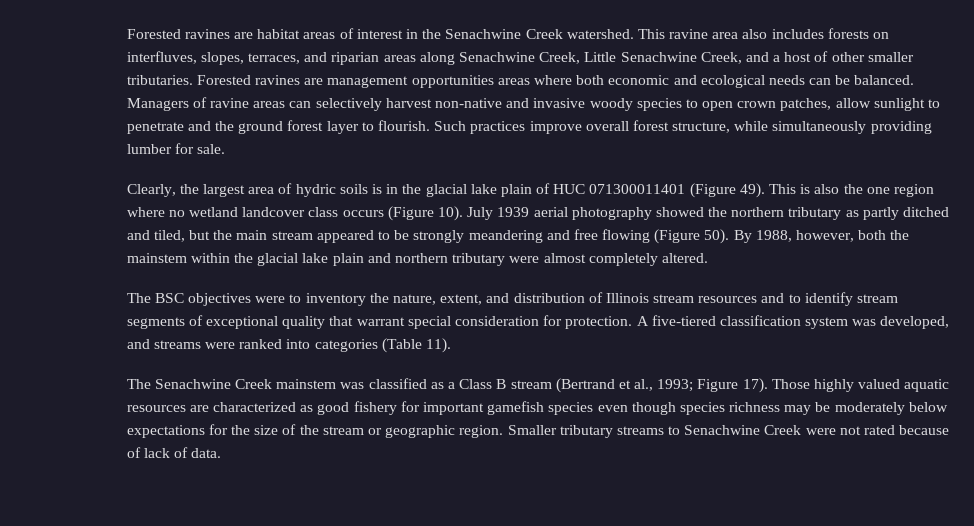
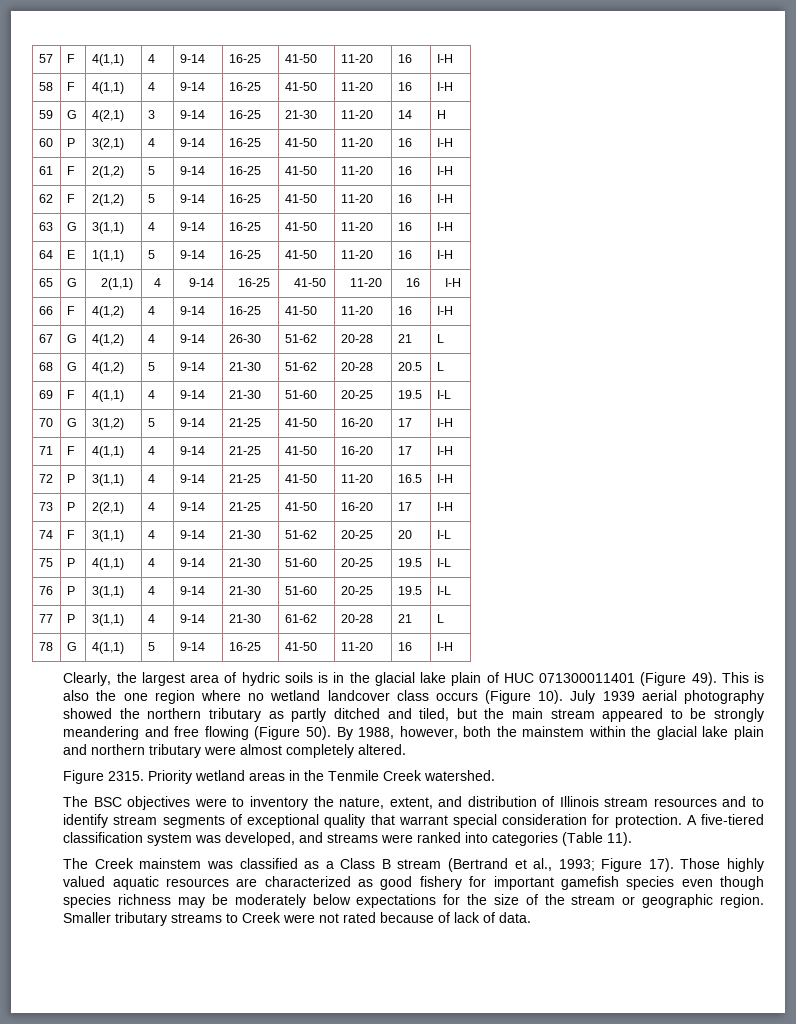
[126,28,889,39] [126,51,914,65] [126,75,915,88] [126,97,940,111] [126,120,932,134] [126,143,226,154] Forested ravines are habitat areas of interest in the Senachwine Creek watershed. This ravine area also includes forests on interfluves, slopes, terraces, and riparian areas along Senachwine Creek, Little Senachwine Creek, and a host of other smaller tributaries. Forested ravines are management opportunities areas where both economic and ecological needs can be balanced. Managers of ravine areas can selectively harvest non-native and invasive woody species to open crown patches, allow sunlight to penetrate and the ground forest layer to flourish. Such practices improve overall forest structure, while simultaneously providing lumber for sale. -> [38,54,53,63] [66,54,75,63] [91,54,124,66] [147,54,155,63] [179,54,205,63] [228,54,261,63] [284,54,317,63] [340,54,373,63] [397,54,412,63] [436,54,453,63] [38,82,53,91] [66,82,75,91] [91,82,124,94] [147,82,155,91] [179,82,205,91] [228,82,261,91] [284,82,317,91] [340,82,373,91] [397,82,412,91] [436,82,453,91] [38,110,53,119] [66,110,77,119] [91,110,124,122] [147,110,155,119] [179,110,205,119] [228,110,261,119] [284,110,317,119] [340,110,373,119] [397,110,412,119] [436,110,446,119] [38,138,53,147] [66,138,75,147] [91,138,124,150] [147,138,155,147] [179,138,205,147] [228,138,261,147] [284,138,317,147] [340,138,373,147] [397,138,412,147] [436,138,453,147] [38,166,53,175] [66,166,75,175] [91,166,124,178] [147,166,155,175] [179,166,205,175] [228,166,261,175] [284,166,317,175] [340,166,373,175] [397,166,412,175] [436,166,453,175] [38,194,53,203] [66,194,75,203] [91,194,124,206] [147,194,155,203] [179,194,205,203] [228,194,261,203] [284,194,317,203] [340,194,373,203] [397,194,412,203] [436,194,453,203] [38,222,53,231] [66,222,77,231] [91,222,124,234] [147,222,155,231] [179,222,205,231] [228,222,261,231] [284,222,317,231] [340,222,373,231] [397,222,412,231] [436,222,453,231] [38,250,53,259] [66,250,75,259] [91,250,124,262] [147,250,155,259] [179,250,205,259] [228,250,261,259] [284,250,317,259] [340,250,373,259] [397,250,412,259] [436,250,453,259] [38,278,53,287] [66,278,77,287] [101,278,134,290] [153,278,161,287] [189,278,215,287] [238,278,271,287] [294,278,327,287] [350,278,383,287] [405,278,420,287] [445,278,462,287] [38,306,53,315] [66,306,75,315] [91,306,124,318] [147,306,155,315] [179,306,205,315] [228,306,261,315] [284,306,317,315] [340,306,373,315] [397,306,412,315] [436,306,453,315] [38,334,53,343] [66,334,77,343] [91,334,124,346] [147,334,155,343] [179,334,205,343] [228,334,261,343] [284,334,317,343] [340,334,373,343] [397,334,412,343] [436,334,444,343] [38,362,53,371] [66,362,77,371] [91,362,124,374] [147,362,155,371] [179,362,205,371] [228,362,261,371] [284,362,317,371] [340,362,373,371] [397,362,422,371] [436,362,444,371] [38,390,53,399] [66,390,75,399] [91,390,124,402] [147,390,155,399] [179,390,205,399] [228,390,261,399] [284,390,317,399] [340,390,373,399] [397,390,422,399] [436,390,451,399] [38,418,53,427] [66,418,77,427] [91,418,124,430] [147,418,155,427] [179,418,205,427] [228,418,261,427] [284,418,317,427] [340,418,373,427] [397,418,412,427] [436,418,453,427] [38,446,53,455] [66,446,75,455] [91,446,124,458] [147,446,155,455] [179,446,205,455] [228,446,261,455] [284,446,317,455] [340,446,373,455] [397,446,412,455] [436,446,453,455] [38,474,53,483] [66,474,75,483] [91,474,124,486] [147,474,155,483] [179,474,205,483] [228,474,261,483] [284,474,317,483] [340,474,373,483] [397,474,422,483] [436,474,453,483] [38,502,53,511] [66,502,75,511] [91,502,124,514] [147,502,155,511] [179,502,205,511] [228,502,261,511] [284,502,317,511] [340,502,373,511] [397,502,412,511] [436,502,453,511] [38,530,53,539] [66,530,75,539] [91,530,124,542] [147,530,155,539] [179,530,205,539] [228,530,261,539] [284,530,317,539] [340,530,373,539] [397,530,412,539] [436,530,451,539] [38,558,53,567] [66,558,75,567] [91,558,124,570] [147,558,155,567] [179,558,205,567] [228,558,261,567] [284,558,317,567] [340,558,373,567] [397,558,422,567] [436,558,451,567] [38,586,53,595] [66,586,75,595] [91,586,124,598] [147,586,155,595] [179,586,205,595] [228,586,261,595] [284,586,317,595] [340,586,373,595] [397,586,422,595] [436,586,451,595] [38,614,53,623] [66,614,75,623] [91,614,124,626] [147,614,155,623] [179,614,205,623] [228,614,261,623] [284,614,317,623] [340,614,373,623] [397,614,412,623] [436,614,444,623] [38,642,53,651] [66,642,77,651] [91,642,124,654] [147,642,155,651] [179,642,205,651] [228,642,261,651] [284,642,317,651] [340,642,373,651] [397,642,412,651] [436,642,453,651] 57 | F | 4(1,1) | 4 | 9-14 | 16-25 | 41-50 | 11-20 | 16 | I-H // 58 | F | 4(1,1) | 4 | 9-14 | 16-25 | 41-50 | 11-20 | 16 | I-H // 59 | G | 4(2,1) | 3 | 9-14 | 16-25 | 21-30 | 11-20 | 14 | H // 60 | P | 3(2,1) | 4 | 9-14 | 16-25 | 41-50 | 11-20 | 16 | I-H // 61 | F | 2(1,2) | 5 | 9-14 | 16-25 | 41-50 | 11-20 | 16 | I-H // 62 | F | 2(1,2) | 5 | 9-14 | 16-25 | 41-50 | 11-20 | 16 | I-H // 63 | G | 3(1,1) | 4 | 9-14 | 16-25 | 41-50 | 11-20 | 16 | I-H // 64 | E | 1(1,1) | 5 | 9-14 | 16-25 | 41-50 | 11-20 | 16 | I-H // 65 | G | 2(1,1) | 4 | 9-14 | 16-25 | 41-50 | 11-20 | 16 | I-H // 66 | F | 4(1,2) | 4 | 9-14 | 16-25 | 41-50 | 11-20 | 16 | I-H // 67 | G | 4(1,2) | 4 | 9-14 | 26-30 | 51-62 | 20-28 | 21 | L // 68 | G | 4(1,2) | 5 | 9-14 | 21-30 | 51-62 | 20-28 | 20.5 | L // 69 | F | 4(1,1) | 4 | 9-14 | 21-30 | 51-60 | 20-25 | 19.5 | I-L // 70 | G | 3(1,2) | 5 | 9-14 | 21-25 | 41-50 | 16-20 | 17 | I-H // 71 | F | 4(1,1) | 4 | 9-14 | 21-25 | 41-50 | 16-20 | 17 | I-H // 72 | P | 3(1,1) | 4 | 9-14 | 21-25 | 41-50 | 11-20 | 16.5 | I-H // 73 | P | 2(2,1) | 4 | 9-14 | 21-25 | 41-50 | 16-20 | 17 | I-H // 74 | F | 3(1,1) | 4 | 9-14 | 21-30 | 51-62 | 20-25 | 20 | I-L // 75 | P | 4(1,1) | 4 | 9-14 | 21-30 | 51-60 | 20-25 | 19.5 | I-L // 76 | P | 3(1,1) | 4 | 9-14 | 21-30 | 51-60 | 20-25 | 19.5 | I-L // 77 | P | 3(1,1) | 4 | 9-14 | 21-30 | 61-62 | 20-28 | 21 | L // 78 | G | 4(1,1) | 5 | 9-14 | 16-25 | 41-50 | 11-20 | 16 | I-H
(708, 258) none -> [63,770,496,784] // Figure 2315. Priority wetland areas in the Tenmile Creek watershed.
[154,379,231,389] Senachwine -> (89, 863) none
[684,425,761,435] Senachwine -> (239, 918) none

